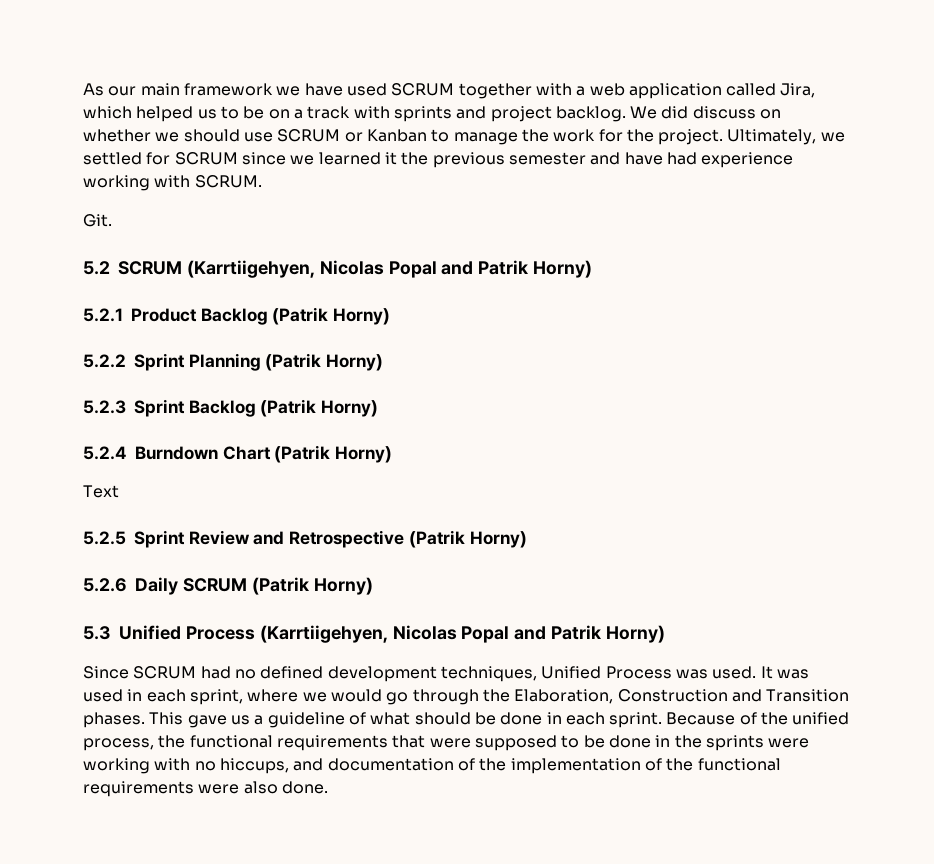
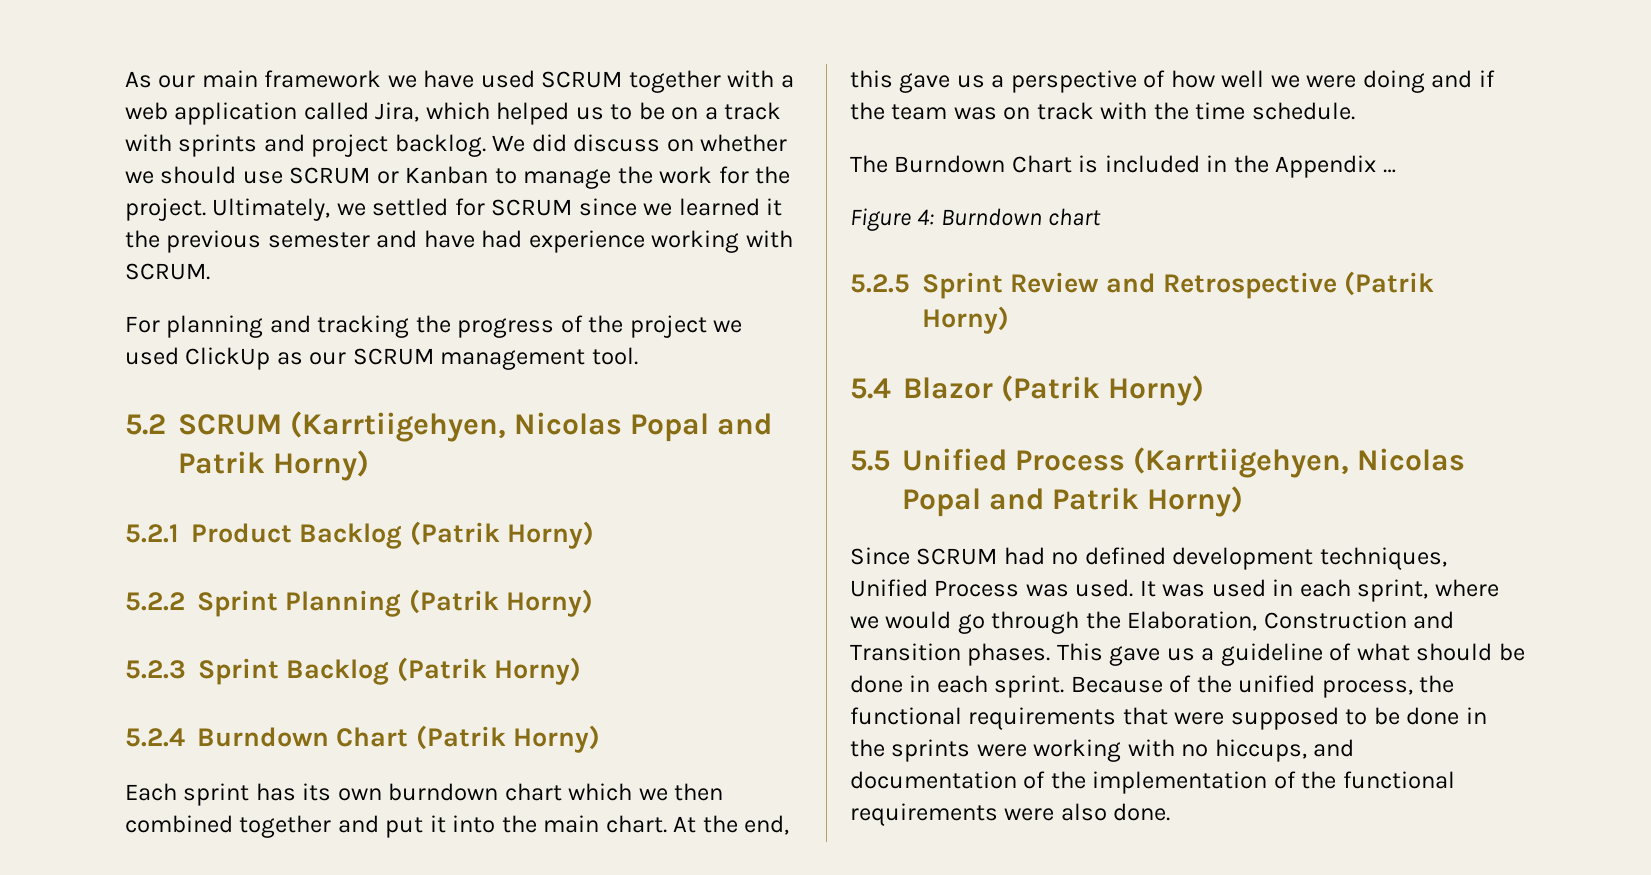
[83,214,112,227] Git. -> [125,315,743,338] [125,347,638,370] For planning and tracking the progress of the project we used ClickUp as our SCRUM management tool.
[83,485,119,498] Text -> [125,783,724,806] [125,815,790,838] [850,70,1495,93] [850,102,1355,120] [850,155,1396,178] [850,208,1102,231] Each sprint has its own burndown chart which we then combined together and put it into the main chart. At the end, this gave us a perspective of how well we were doing and if the team was on track with the time schedule. // The Burndown Chart is included in the Appendix … // Figure 4: Burndown chart
[83,577,373,595] [83,626,111,640] 5.2.6 Daily SCRUM (Patrik Horny) // 5.3 -> [850,375,1205,406] [850,450,890,471] 5.4 Blazor (Patrik Horny) // 5.5

